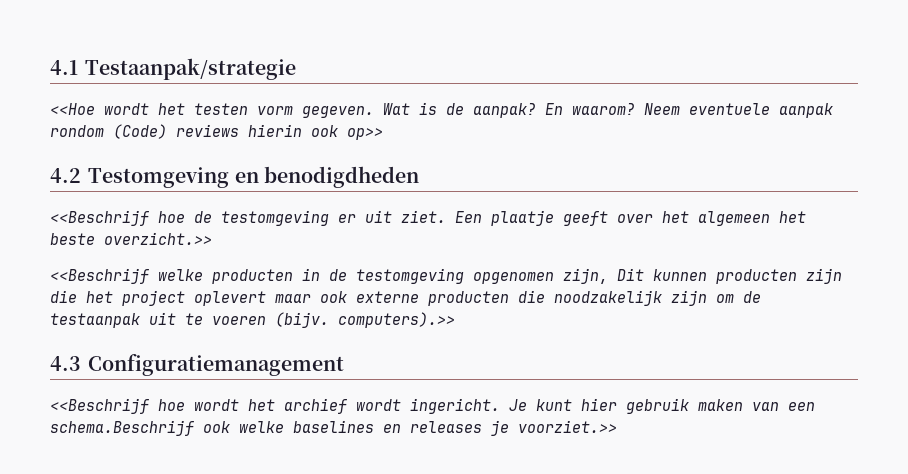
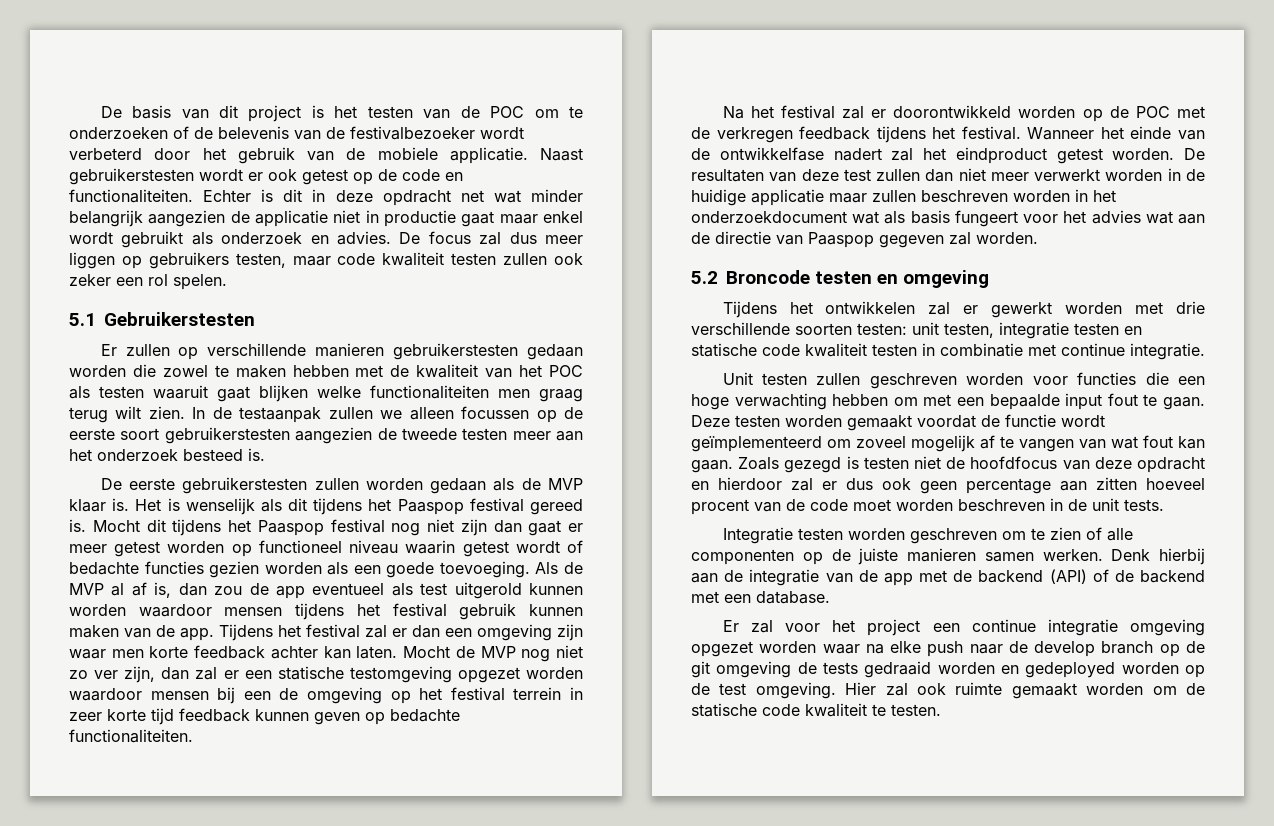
[50,58,297,80] [50,102,833,118] [50,124,383,140] [50,166,419,188] [50,210,806,226] [50,232,212,245] [50,268,842,284] [50,290,761,306] [50,312,455,328] [50,354,345,376] [50,398,815,414] [50,420,617,436] 4.1 Testaanpak/strategie // <<Hoe wordt het testen vorm gegeven. Wat is de aanpak? En waarom? Neem eventuele aanpak rondom (Code) reviews hierin ook op>> // 4.2 Testomgeving en benodigdheden // <<Beschrijf hoe de testomgeving er uit ziet. Een plaatje geeft over het algemeen het beste overzicht.>> // <<Beschrijf welke producten in de testomgeving opgenomen zijn, Dit kunnen producten zijn die het project oplevert maar ook externe producten die noodzakelijk zijn om de testaanpak uit te voeren (bijv. computers).>> // 4.3 Configuratiemanagement // <<Beschrijf hoe wordt het archief wordt ingericht. Je kunt hier gebruik maken van een schema.Beschrijf ook welke baselines en releases je voorziet.>> -> [100,105,584,122] [69,126,524,140] [69,147,583,164] [69,168,463,185] [69,189,583,206] [69,210,583,227] [69,231,583,248] [69,252,584,269] [69,274,227,290] [69,312,255,326] [100,343,583,360] [69,364,584,378] [69,385,583,402] [69,406,583,423] [69,427,583,444] [69,448,265,461] [100,477,584,494] [69,498,583,515] [69,519,583,536] [69,540,583,557] [69,561,583,578] [69,582,583,599] [69,603,583,620] [69,624,583,641] [69,645,584,662] [69,666,583,683] [69,687,584,704] [69,708,460,725] [69,729,193,743] [722,105,1205,122] [691,126,1205,143] [691,147,1205,164] [691,168,1205,182] [691,189,1116,206] [691,210,1205,227] [691,231,1038,248] [691,270,990,288] [722,301,1205,318] [691,322,1142,339] [691,343,1205,360] [722,372,1205,389] [691,393,1205,410] [691,414,1105,431] [691,435,1205,452] [691,456,1205,473] [691,477,1205,494] [691,498,1164,515] [722,527,1133,544] [691,548,1205,565] [691,569,1205,586] [691,591,830,604] [722,619,1205,636] [691,641,1205,657] [691,661,1205,678] [691,682,1205,699] [691,703,941,717] De basis van dit project is het testen van de POC om te onderzoeken of de belevenis van de festivalbezoeker wordt verbeterd door het gebruik van de mobiele applicatie. Naast gebruikerstesten wordt er ook getest op de code en functionaliteiten. Echter is dit in deze opdracht net wat minder belangrijk aangezien de applicatie niet in productie gaat maar enkel wordt gebruikt als onderzoek en advies. De focus zal dus meer liggen op gebruikers testen, maar code kwaliteit testen zullen ook zeker een rol spelen. // 5.1 Gebruikerstesten // Er zullen op verschillende manieren gebruikerstesten gedaan worden die zowel te maken hebben met de kwaliteit van het POC als testen waaruit gaat blijken welke functionaliteiten men graag terug wilt zien. In de testaanpak zullen we alleen focussen op de eerste soort gebruikerstesten aangezien de tweede testen meer aan het onderzoek besteed is. // De eerste gebruikerstesten zullen worden gedaan als de MVP klaar is. Het is wenselijk als dit tijdens het Paaspop festival gereed is. Mocht dit tijdens het Paaspop festival nog niet zijn dan gaat er meer getest worden op functioneel niveau waarin getest wordt of bedachte functies gezien worden als een goede toevoeging. Als de MVP al af is, dan zou de app eventueel als test uitgerold kunnen worden waardoor mensen tijdens het festival gebruik kunnen maken van de app. Tijdens het festival zal er dan een omgeving zijn waar men korte feedback achter kan laten. Mocht de MVP nog niet zo ver zijn, dan zal er een statische testomgeving opgezet worden waardoor mensen bij een de omgeving op het festival terrein in zeer korte tijd feedback kunnen geven op bedachte functionaliteiten. // Na het festival zal er doorontwikkeld worden op de POC met de verkregen feedback tijdens het festival. Wanneer het einde van de ontwikkelfase nadert zal het eindproduct getest worden. De resultaten van deze test zullen dan niet meer verwerkt worden in de huidige applicatie maar zullen beschreven worden in het onderzoekdocument wat als basis fungeert voor het advies wat aan de directie van Paaspop gegeven zal worden. // 5.2 Broncode testen en omgeving // Tijdens het ontwikkelen zal er gewerkt worden met drie verschillende soorten testen: unit testen, integratie testen en statische code kwaliteit testen in combinatie met continue integratie. // Unit testen zullen geschreven worden voor functies die een hoge verwachting hebben om met een bepaalde input fout te gaan. Deze testen worden gemaakt voordat de functie wordt geïmplementeerd om zoveel mogelijk af te vangen van wat fout kan gaan. Zoals gezegd is testen niet de hoofdfocus van deze opdracht en hierdoor zal er dus ook geen percentage aan zitten hoeveel procent van de code moet worden beschreven in de unit tests. // Integratie testen worden geschreven om te zien of alle componenten op de juiste manieren samen werken. Denk hierbij aan de integratie van de app met de backend (API) of de backend met een database. // Er zal voor het project een continue integratie omgeving opgezet worden waar na elke push naar de develop branch op de git omgeving de tests gedraaid worden en gedeployed worden op de test omgeving. Hier zal ook ruimte gemaakt worden om de statische code kwaliteit te testen.

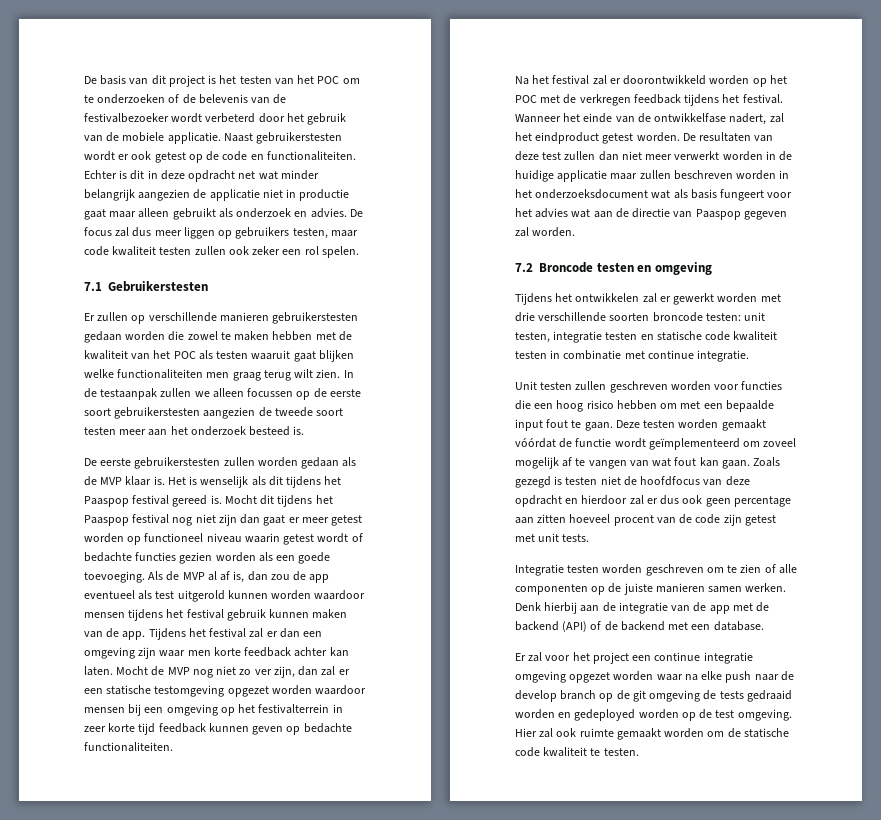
[460,106,480,118] de -> [297,75,315,84] het
[542,211,583,223] [69,232,113,244] enkel wordt -> [138,208,170,218] alleen
[69,313,96,326] 5.1 -> [84,282,102,291] 7.1
(457, 434) none -> [316,408,344,416] soort
[279,688,299,700] de -> (164, 710) none
[450,687,562,701] festival terrein -> [258,704,330,714] festivalterrein
[1109,106,1129,118] de -> [769,75,787,84] het
[833,148,882,161] nadert -> [729,113,767,125] nadert,
[691,211,847,223] onderzoekdocument -> [535,189,649,199] onderzoeksdocument
[691,271,718,284] 5.2 -> [515,263,533,272] 7.2
(852, 329) none -> [652,312,703,322] broncode
[691,393,827,410] hoge verwachting -> [556,400,614,412] hoog risico
[917,415,976,428] voordat -> [515,438,556,448] vóórdat
[853,498,1087,511] moet worden beschreven in de -> [723,514,776,526] [515,534,535,542] zijn getest met

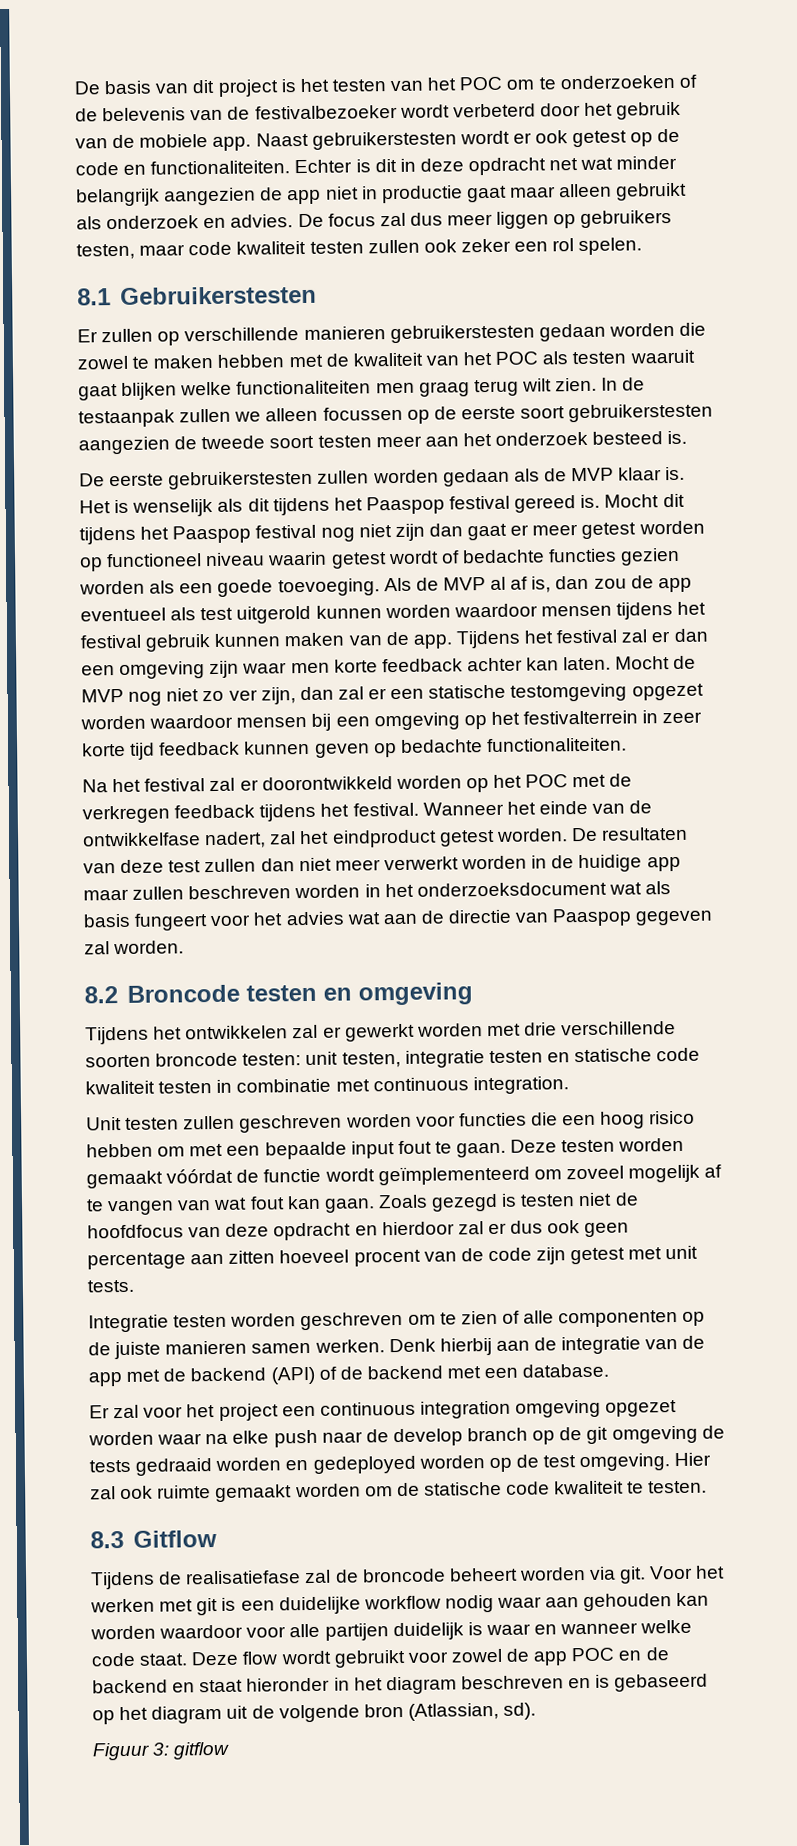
[167,132,221,144] applicatie. -> [212,136,252,151] app.
[209,189,260,201] applicatie -> [287,189,322,205] app
[84,282,102,291] 7.1 -> [77,288,111,306] 8.1
[557,170,608,182] applicatie -> [646,856,681,872] app
[515,263,533,272] 7.2 -> [84,986,118,1004] 8.2
[647,350,750,362] continue integratie. -> [372,1076,569,1095] continuous integration.
[654,652,753,664] continue integratie -> [319,1400,511,1419] continuous integration
(639, 752) none -> [90,1530,217,1549] [91,1565,726,1590] [90,1592,710,1616] [90,1619,693,1641] [91,1647,669,1668] [92,1673,709,1695] [92,1702,537,1725] [92,1741,231,1761] // 8.3 Gitflow // Tijdens de realisatiefase zal de broncode beheert worden via git. Voor het werken met git is een duidelijke workflow nodig waar aan gehouden kan worden waardoor voor alle partijen duidelijk is waar en wanneer welke code staat. Deze flow wordt gebruikt voor zowel de app POC en de backend en staat hieronder in het diagram beschreven en is gebaseerd op het diagram uit de volgende bron (Atlassian, sd). // Figuur 3: gitflow

